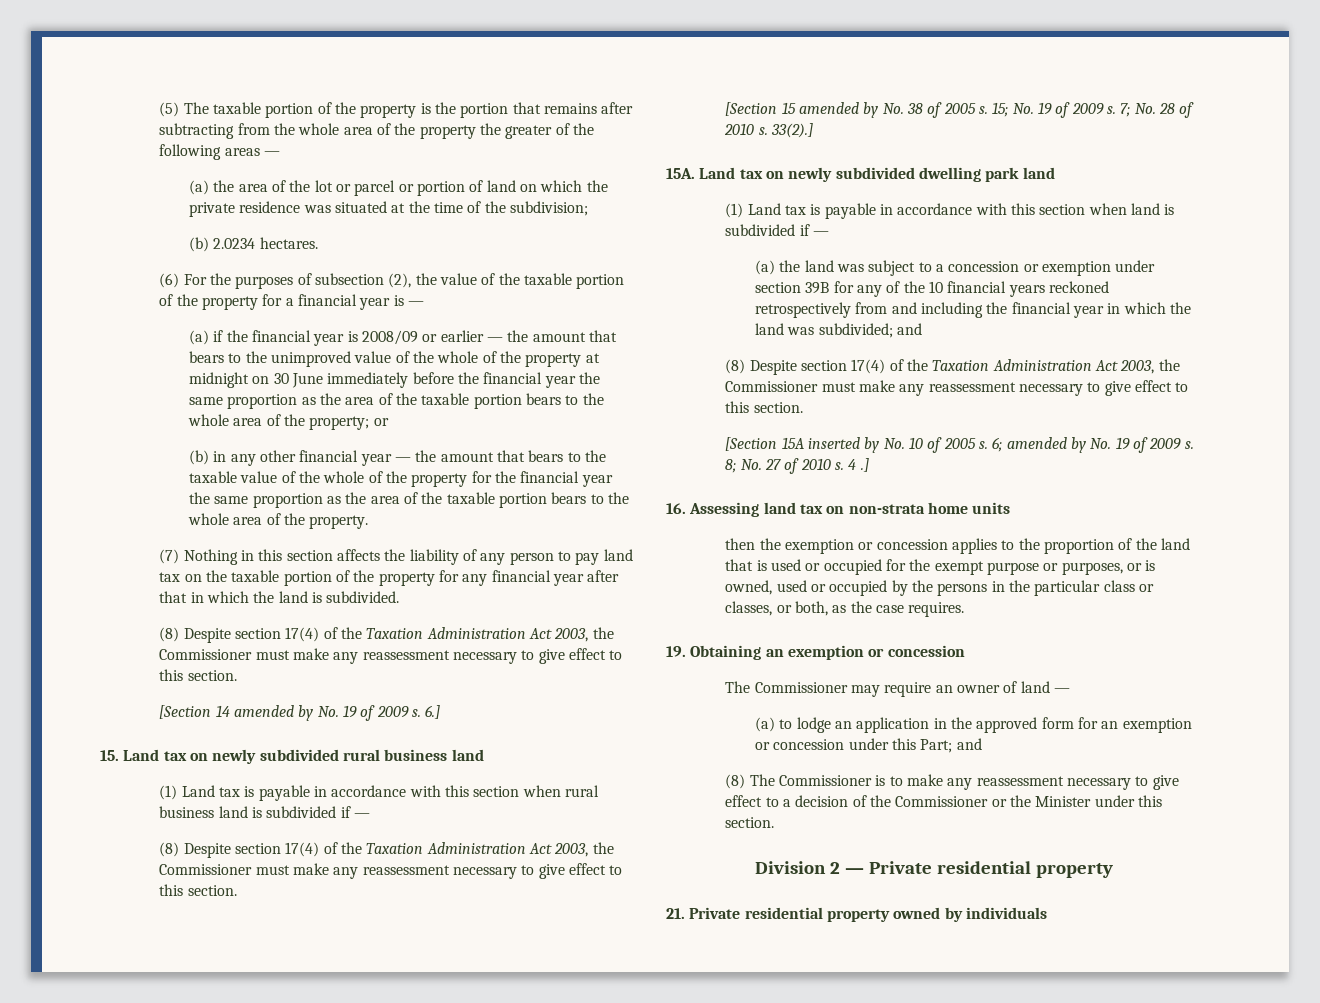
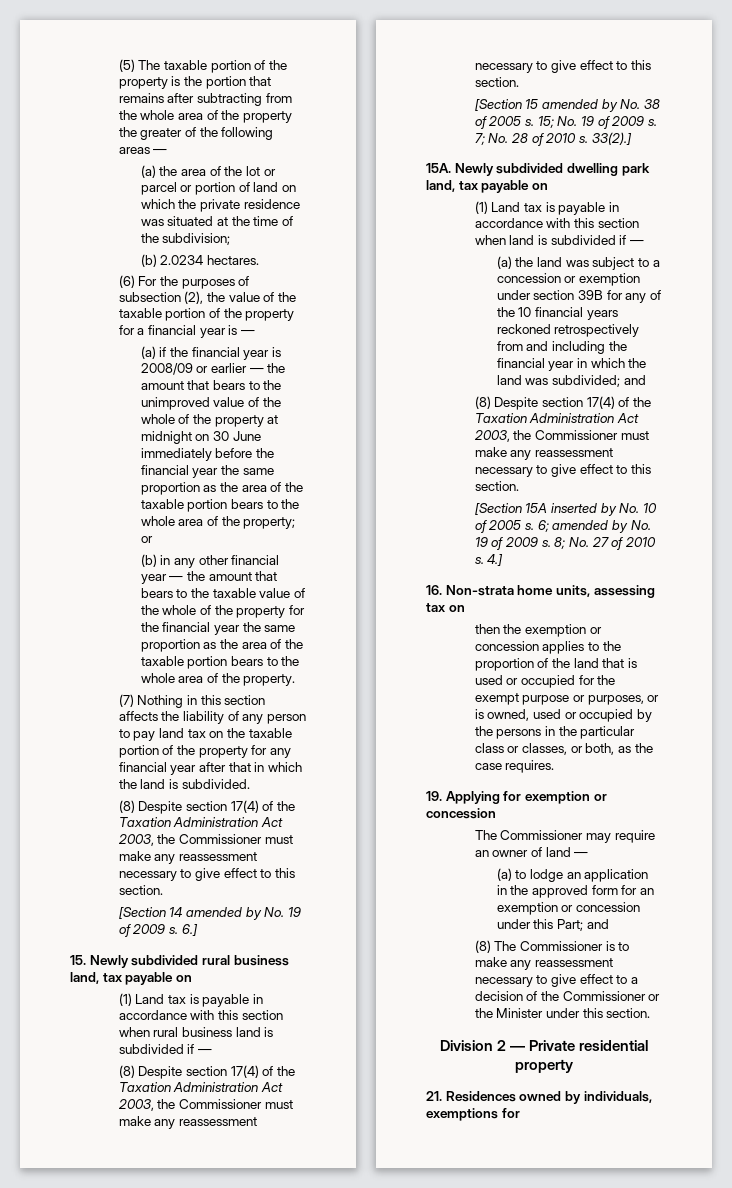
[123,749,484,764] Land tax on newly subdivided rural business land -> [89,955,289,968] [70,972,192,985] Newly subdivided rural business land, tax payable on
[699,167,1055,182] Land tax on newly subdivided dwelling park land -> [454,163,650,176] [426,180,548,193] Newly subdivided dwelling park land, tax payable on
[848,458,869,472] 4 .] -> [487,554,504,566] 4.]
[689,502,1011,517] Assessing land tax on non-strata home units -> [445,585,655,598] [426,603,465,612] Non-strata home units, assessing tax on
[690,645,784,660] Obtaining an -> [445,791,522,804] Applying for
[689,907,1047,922] Private residential property owned by individuals -> [445,1091,652,1104] [426,1108,520,1121] Residences owned by individuals, exemptions for

